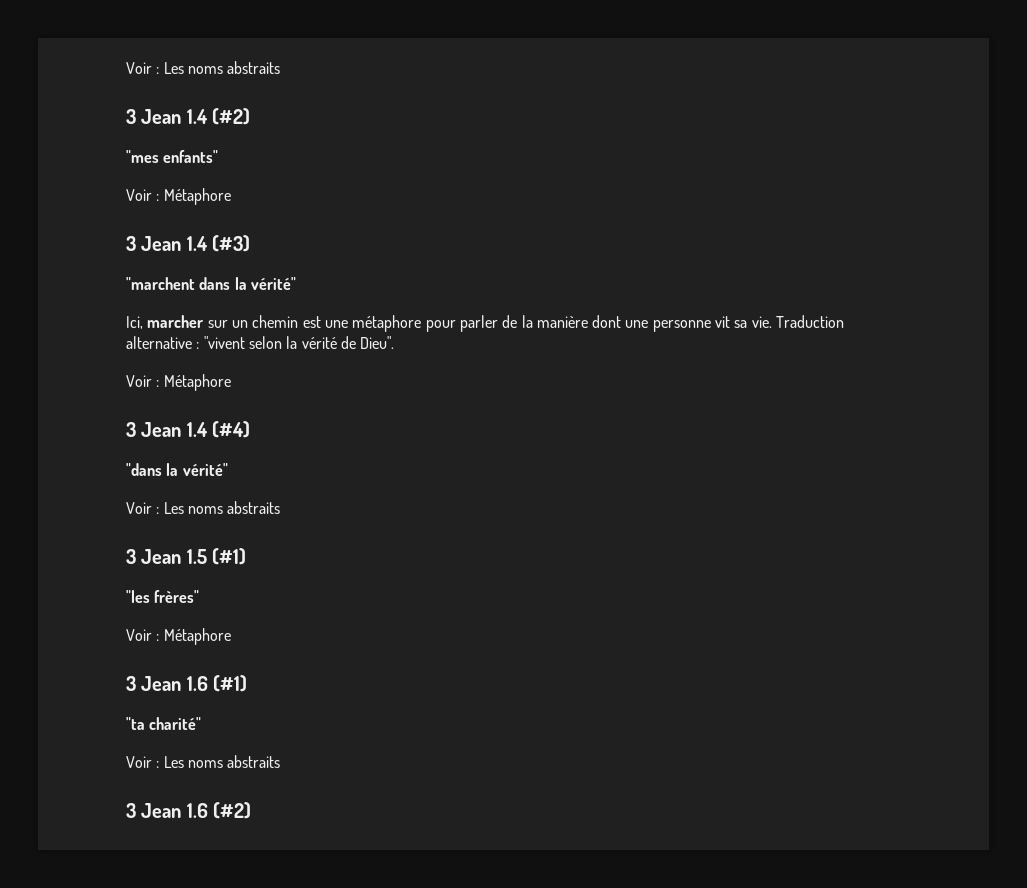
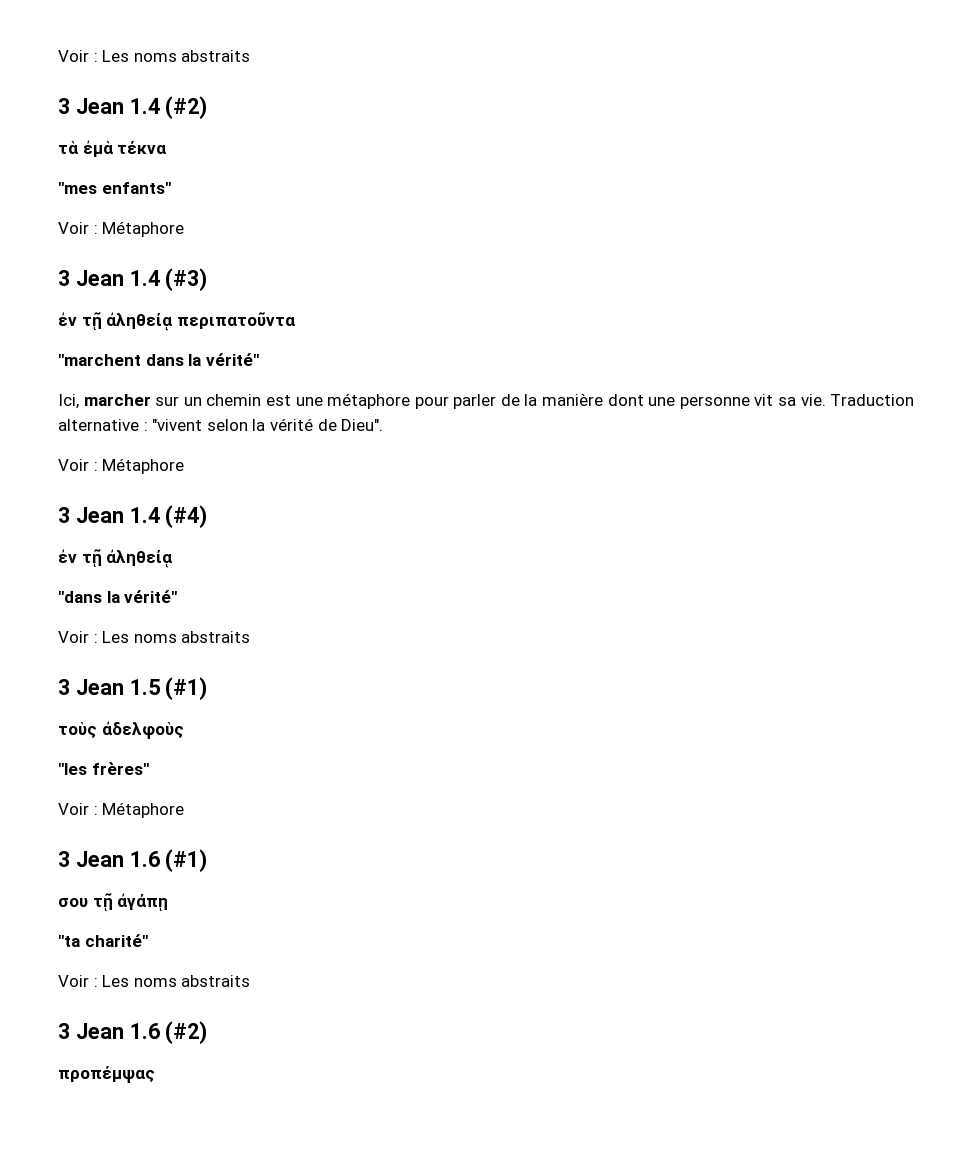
(251, 116) none -> [58,140,167,157] // τὰ ἐμὰ τέκνα
(251, 243) none -> [58,312,295,331] // ἐν τῇ ἀληθείᾳ περιπατοῦντα
(251, 429) none -> [58,549,173,568] // ἐν τῇ ἀληθείᾳ
(247, 556) none -> [58,721,184,739] // τοὺς ἀδελφοὺς
(248, 683) none -> [58,893,169,912] // σου τῇ ἀγάπῃ
(252, 810) none -> [58,1066,155,1083] // προπέμψας

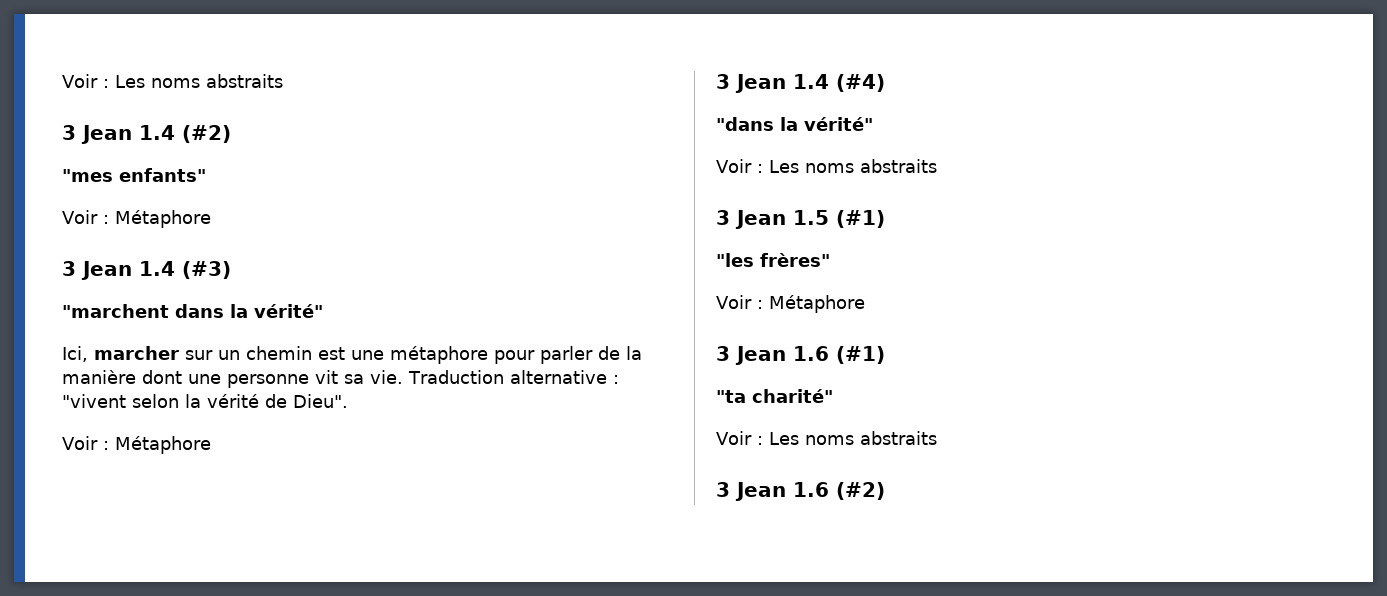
[58,140,167,157] // τὰ ἐμὰ τέκνα -> (231, 134) none
[58,312,295,331] // ἐν τῇ ἀληθείᾳ περιπατοῦντα -> (231, 270) none
[58,549,173,568] // ἐν τῇ ἀληθείᾳ -> (885, 83) none
[58,721,184,739] // τοὺς ἀδελφοὺς -> (885, 219) none
[58,893,169,912] // σου τῇ ἀγάπῃ -> (885, 355) none
[58,1066,155,1083] // προπέμψας -> (885, 491) none

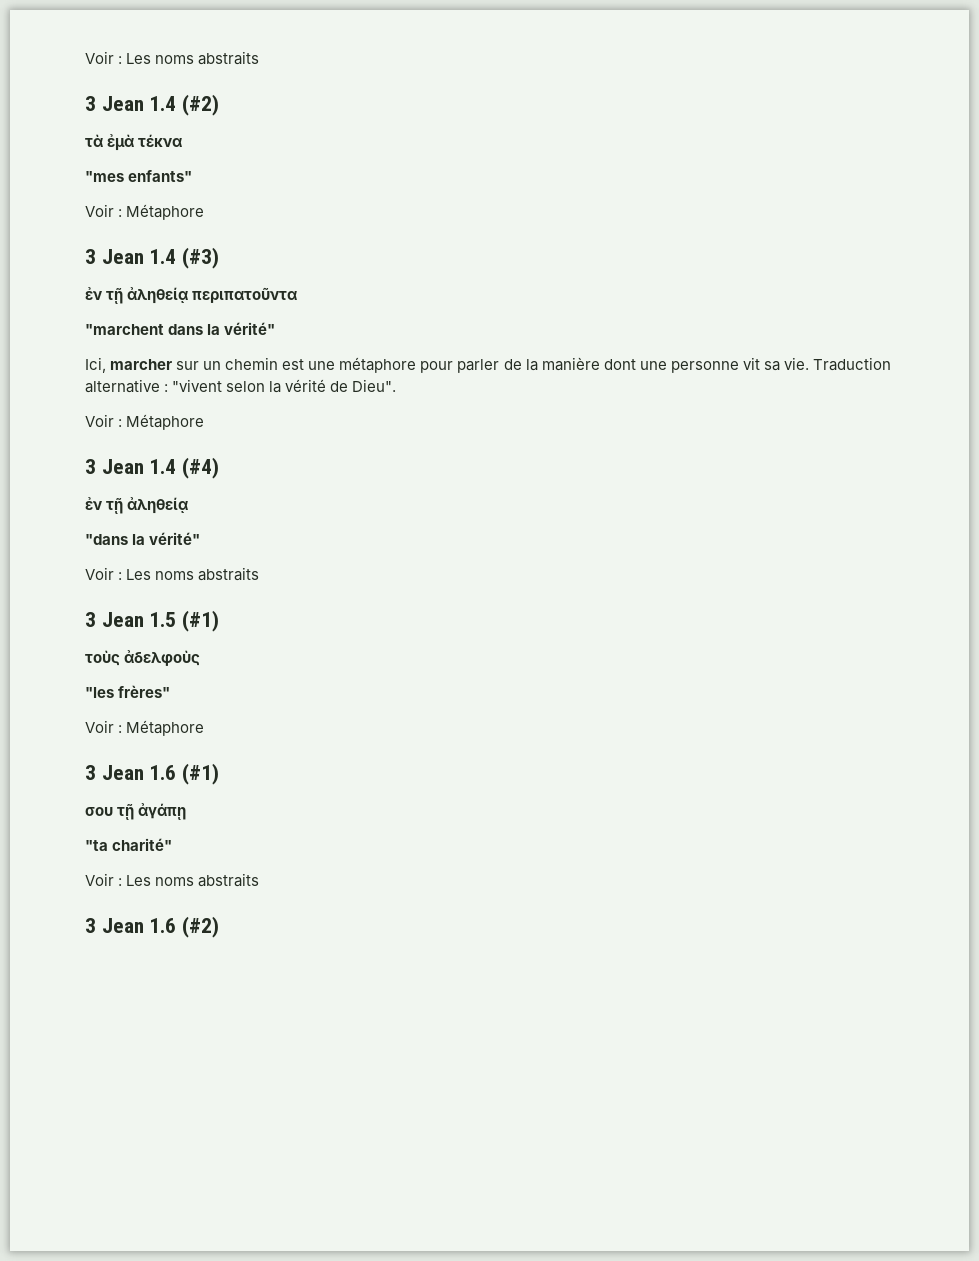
(231, 134) none -> [85,134,183,151] // τὰ ἐμὰ τέκνα
(231, 270) none -> [85,287,298,304] // ἐν τῇ ἀληθείᾳ περιπατοῦντα
(885, 83) none -> [85,497,189,514] // ἐν τῇ ἀληθείᾳ
(885, 219) none -> [85,650,201,666] // τοὺς ἀδελφοὺς
(885, 355) none -> [85,803,187,820] // σου τῇ ἀγάπῃ

